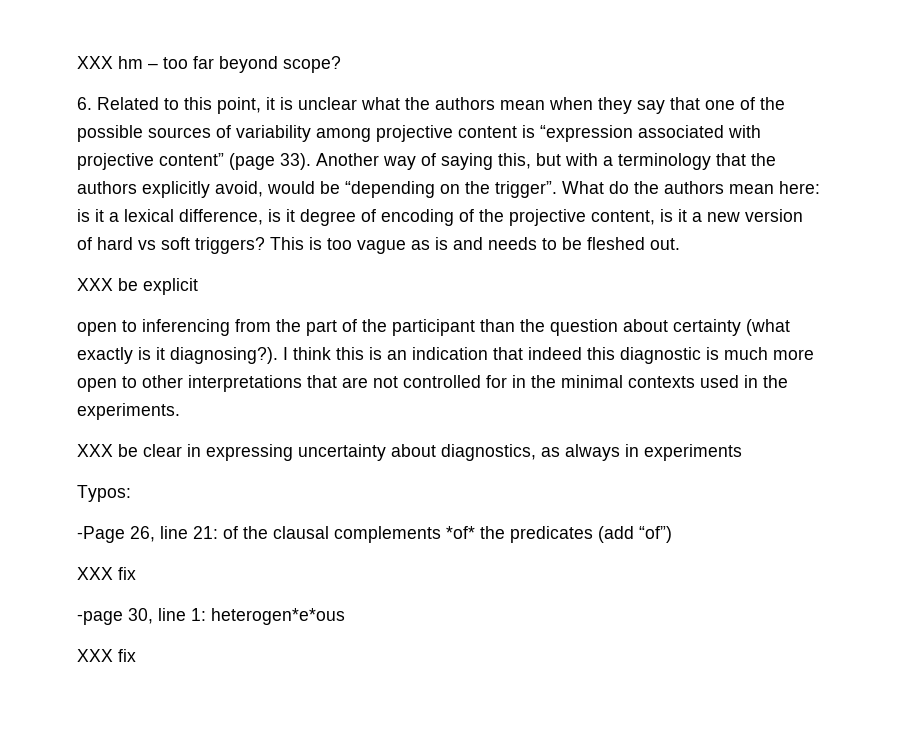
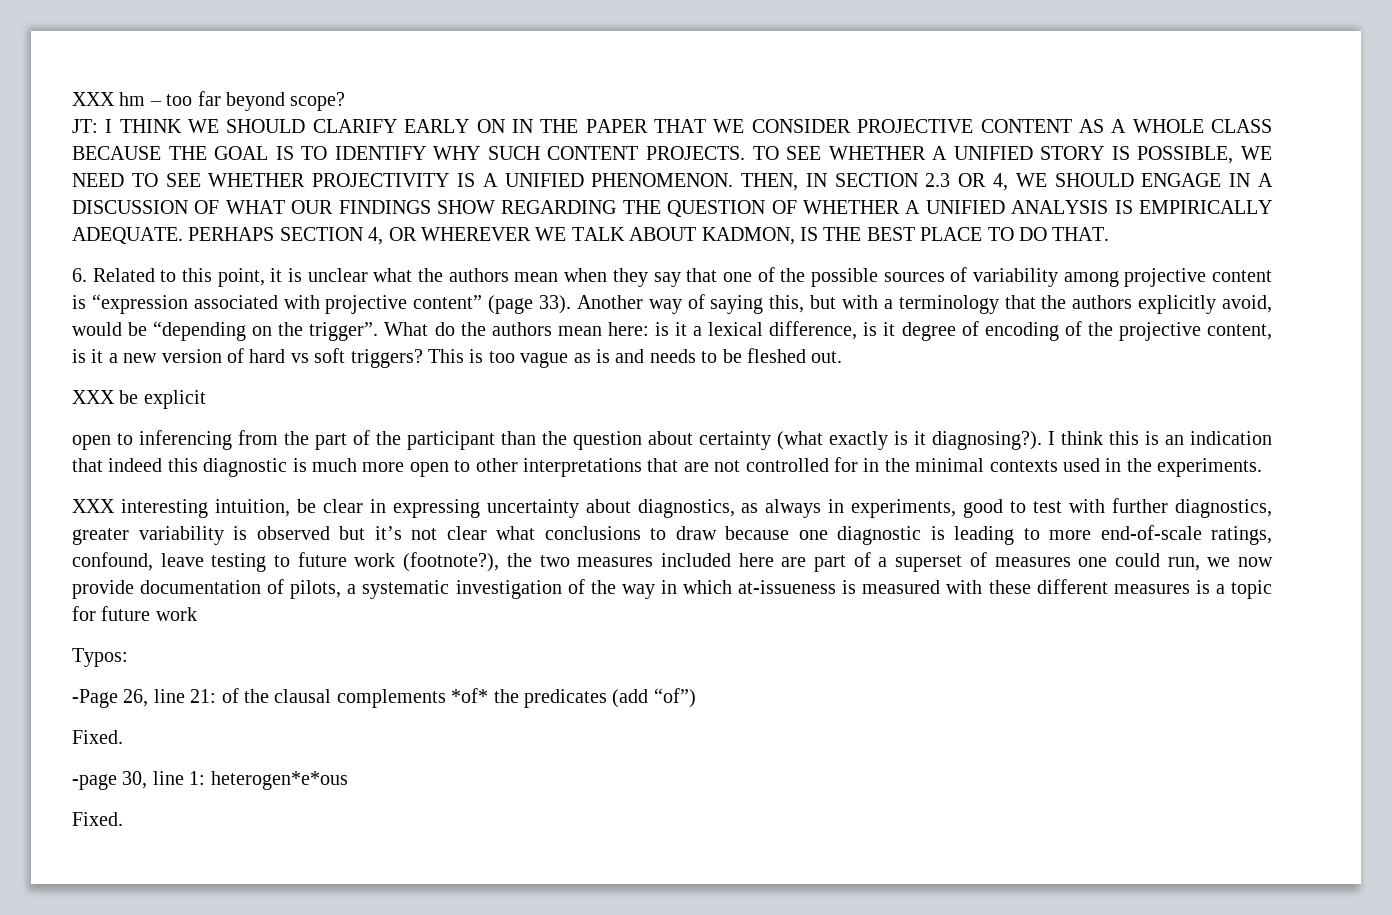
(341, 64) none -> [72,119,1272,133] [72,146,1272,164] [72,173,1274,191] [72,200,1272,217] [72,227,1110,245] // JT: I THINK WE SHOULD CLARIFY EARLY ON IN THE PAPER THAT WE CONSIDER PROJECTIVE CONTENT AS A WHOLE CLASS BECAUSE THE GOAL IS TO IDENTIFY WHY SUCH CONTENT PROJECTS. TO SEE WHETHER A UNIFIED STORY IS POSSIBLE, WE NEED TO SEE WHETHER PROJECTIVITY IS A UNIFIED PHENOMENON. THEN, IN SECTION 2.3 OR 4, WE SHOULD ENGAGE IN A DISCUSSION OF WHAT OUR FINDINGS SHOW REGARDING THE QUESTION OF WHETHER A UNIFIED ANALYSIS IS EMPIRICALLY ADEQUATE. PERHAPS SECTION 4, OR WHEREVER WE TALK ABOUT KADMON, IS THE BEST PLACE TO DO THAT.
(113, 450) none -> [120,499,290,518] interesting intuition,
[644,444,742,461] experiments -> [851,498,1272,518] [72,525,1272,545] [72,552,1273,572] [72,579,1272,599] [72,606,197,621] experiments, good to test with further diagnostics, greater variability is observed but it’s not clear what conclusions to draw because one diagnostic is leading to more end-of-scale ratings, confound, leave testing to future work (footnote?), the two measures included here are part of a superset of measures one could run, we now provide documentation of pilots, a systematic investigation of the way in which at-issueness is measured with these different measures is a topic for future work
[77,567,136,580] XXX fix -> [72,730,123,744] Fixed.
[77,649,136,662] XXX fix -> [72,812,123,826] Fixed.

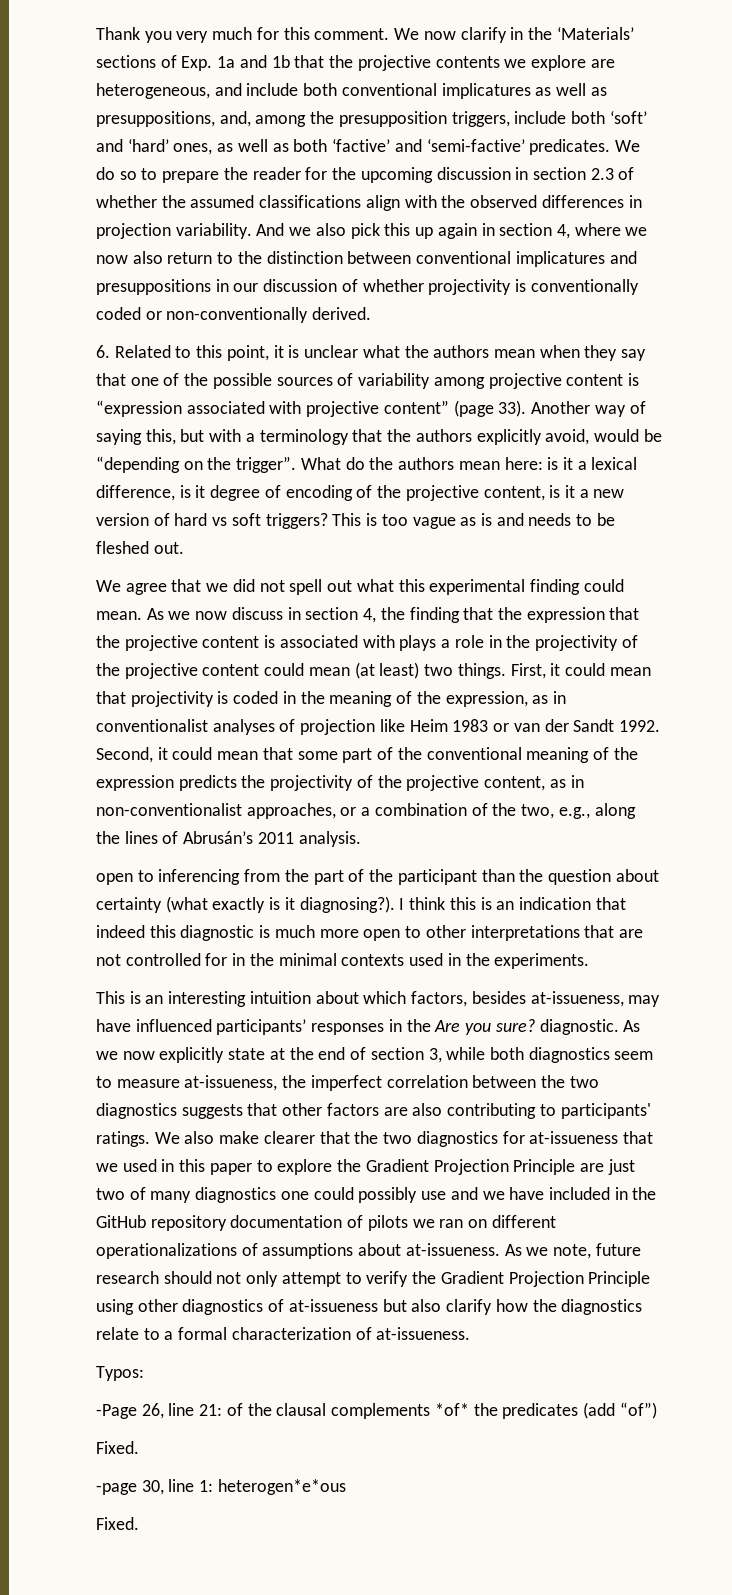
[72,91,346,111] [72,119,1272,133] [72,146,1272,164] [72,173,1274,191] [72,200,1272,217] [72,227,1110,245] XXX hm – too far beyond scope? // JT: I THINK WE SHOULD CLARIFY EARLY ON IN THE PAPER THAT WE CONSIDER PROJECTIVE CONTENT AS A WHOLE CLASS BECAUSE THE GOAL IS TO IDENTIFY WHY SUCH CONTENT PROJECTS. TO SEE WHETHER A UNIFIED STORY IS POSSIBLE, WE NEED TO SEE WHETHER PROJECTIVITY IS A UNIFIED PHENOMENON. THEN, IN SECTION 2.3 OR 4, WE SHOULD ENGAGE IN A DISCUSSION OF WHAT OUR FINDINGS SHOW REGARDING THE QUESTION OF WHETHER A UNIFIED ANALYSIS IS EMPIRICALLY ADEQUATE. PERHAPS SECTION 4, OR WHEREVER WE TALK ABOUT KADMON, IS THE BEST PLACE TO DO THAT. -> [96,27,634,43] [96,55,615,71] [96,83,607,99] [96,111,647,127] [96,139,640,155] [96,167,635,183] [96,195,642,211] [96,223,648,239] [96,251,637,267] [96,279,639,295] [96,307,372,323] Thank you very much for this comment. We now clarify in the ‘Materials’ sections of Exp. 1a and 1b that the projective contents we explore are heterogeneous, and include both conventional implicatures as well as presuppositions, and, among the presupposition triggers, include both ‘soft’ and ‘hard’ ones, as well as both ‘factive’ and ‘semi-factive’ predicates. We do so to prepare the reader for the upcoming discussion in section 2.3 of whether the assumed classifications align with the observed differences in projection variability. And we also pick this up again in section 4, where we now also return to the distinction between conventional implicatures and presuppositions in our discussion of whether projectivity is conventionally coded or non-conventionally derived.
[72,390,206,409] XXX be explicit -> [96,579,624,595] [96,607,640,623] [96,635,638,651] [96,662,651,679] [96,691,566,707] [96,719,660,735] [96,747,638,763] [96,775,584,791] [96,803,636,819] [96,831,361,847] We agree that we did not spell out what this experimental finding could mean. As we now discuss in section 4, the finding that the expression that the projective content is associated with plays a role in the projectivity of the projective content could mean (at least) two things. First, it could mean that projectivity is coded in the meaning of the expression, as in conventionalist analyses of projection like Heim 1983 or van der Sandt 1992. Second, it could mean that some part of the conventional meaning of the expression predicts the projectivity of the projective content, as in non-conventionalist approaches, or a combination of the two, e.g., along the lines of Abrusán’s 2011 analysis.
[72,498,1272,518] [72,525,1272,545] [72,552,1273,572] [72,579,1272,599] [72,606,197,621] XXX interesting intuition, be clear in expressing uncertainty about diagnostics, as always in experiments, good to test with further diagnostics, greater variability is observed but it’s not clear what conclusions to draw because one diagnostic is leading to more end-of-scale ratings, confound, leave testing to future work (footnote?), the two measures included here are part of a superset of measures one could run, we now provide documentation of pilots, a systematic investigation of the way in which at-issueness is measured with these different measures is a topic for future work -> [96,991,661,1007] [96,1019,641,1035] [96,1047,654,1063] [96,1075,599,1091] [96,1103,651,1119] [96,1131,653,1147] [96,1159,635,1175] [96,1187,657,1203] [96,1215,556,1231] [96,1243,641,1259] [96,1271,651,1287] [96,1299,643,1315] [96,1327,471,1340] This is an interesting intuition about which factors, besides at-issueness, may have influenced participants’ responses in the Are you sure? diagnostic. As we now explicitly state at the end of section 3, while both diagnostics seem to measure at-issueness, the imperfect correlation between the two diagnostics suggests that other factors are also contributing to participants' ratings. We also make clearer that the two diagnostics for at-issueness that we used in this paper to explore the Gradient Projection Principle are just two of many diagnostics one could possibly use and we have included in the GitHub repository documentation of pilots we ran on different operationalizations of assumptions about at-issueness. As we note, future research should not only attempt to verify the Gradient Projection Principle using other diagnostics of at-issueness but also clarify how the diagnostics relate to a formal characterization of at-issueness.

